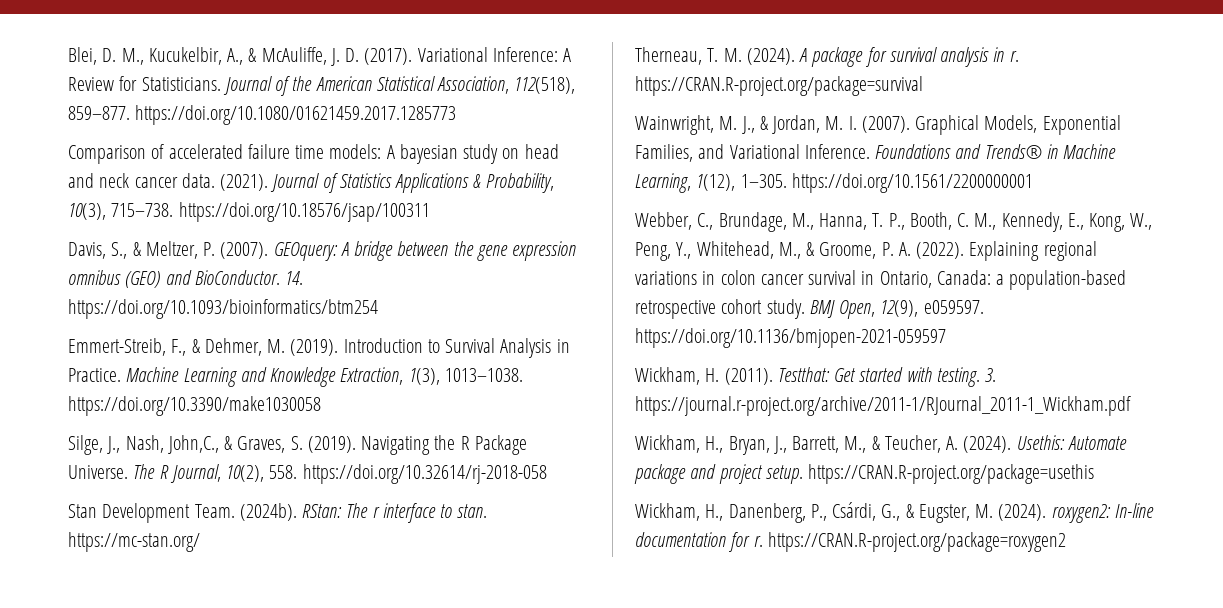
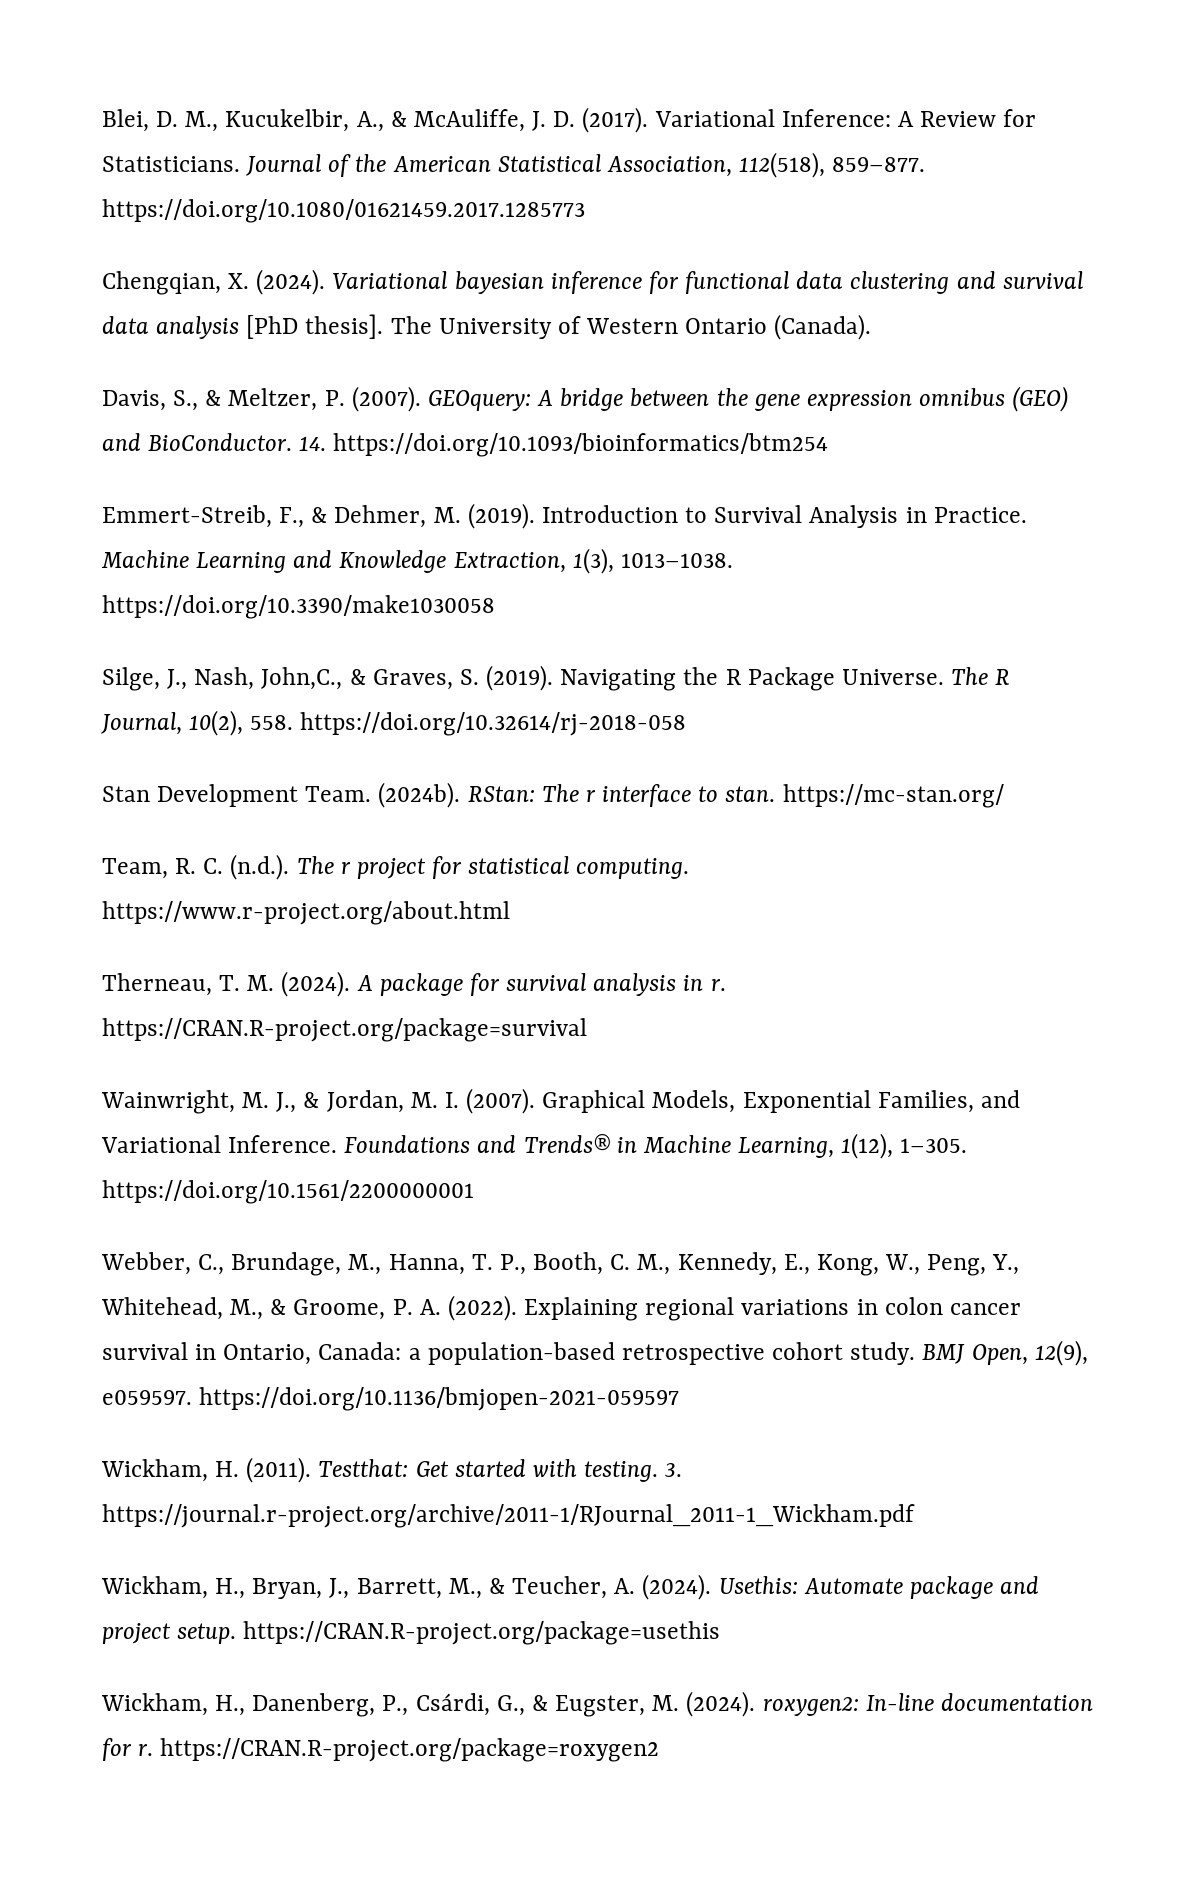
[68,144,559,164] [68,173,554,193] [68,202,430,222] Comparison of accelerated failure time models: A bayesian study on head and neck cancer data. (2021). Journal of Statistics Applications & Probability, 10(3), 715–738. https://doi.org/10.18576/jsap/100311 -> [102,269,1083,295] [102,314,872,340] Chengqian, X. (2024). Variational bayesian inference for functional data clustering and survival data analysis [PhD thesis]. The University of Western Ontario (Canada).
(200, 542) none -> [102,854,690,880] [102,901,510,925] // Team, R. C. (n.d.). The r project for statistical computing. https://www.r-project.org/about.html

